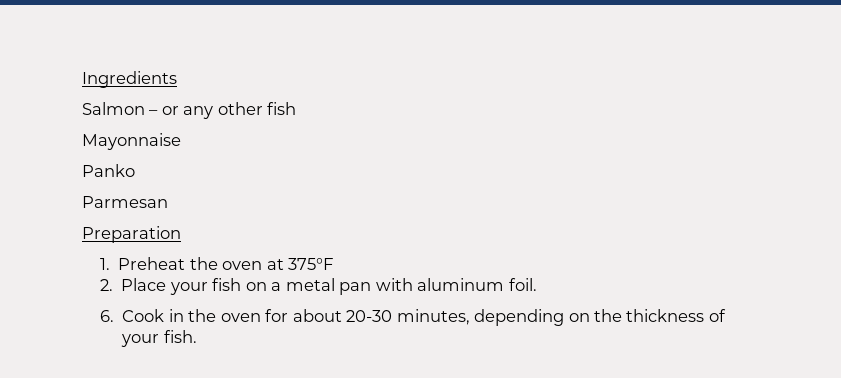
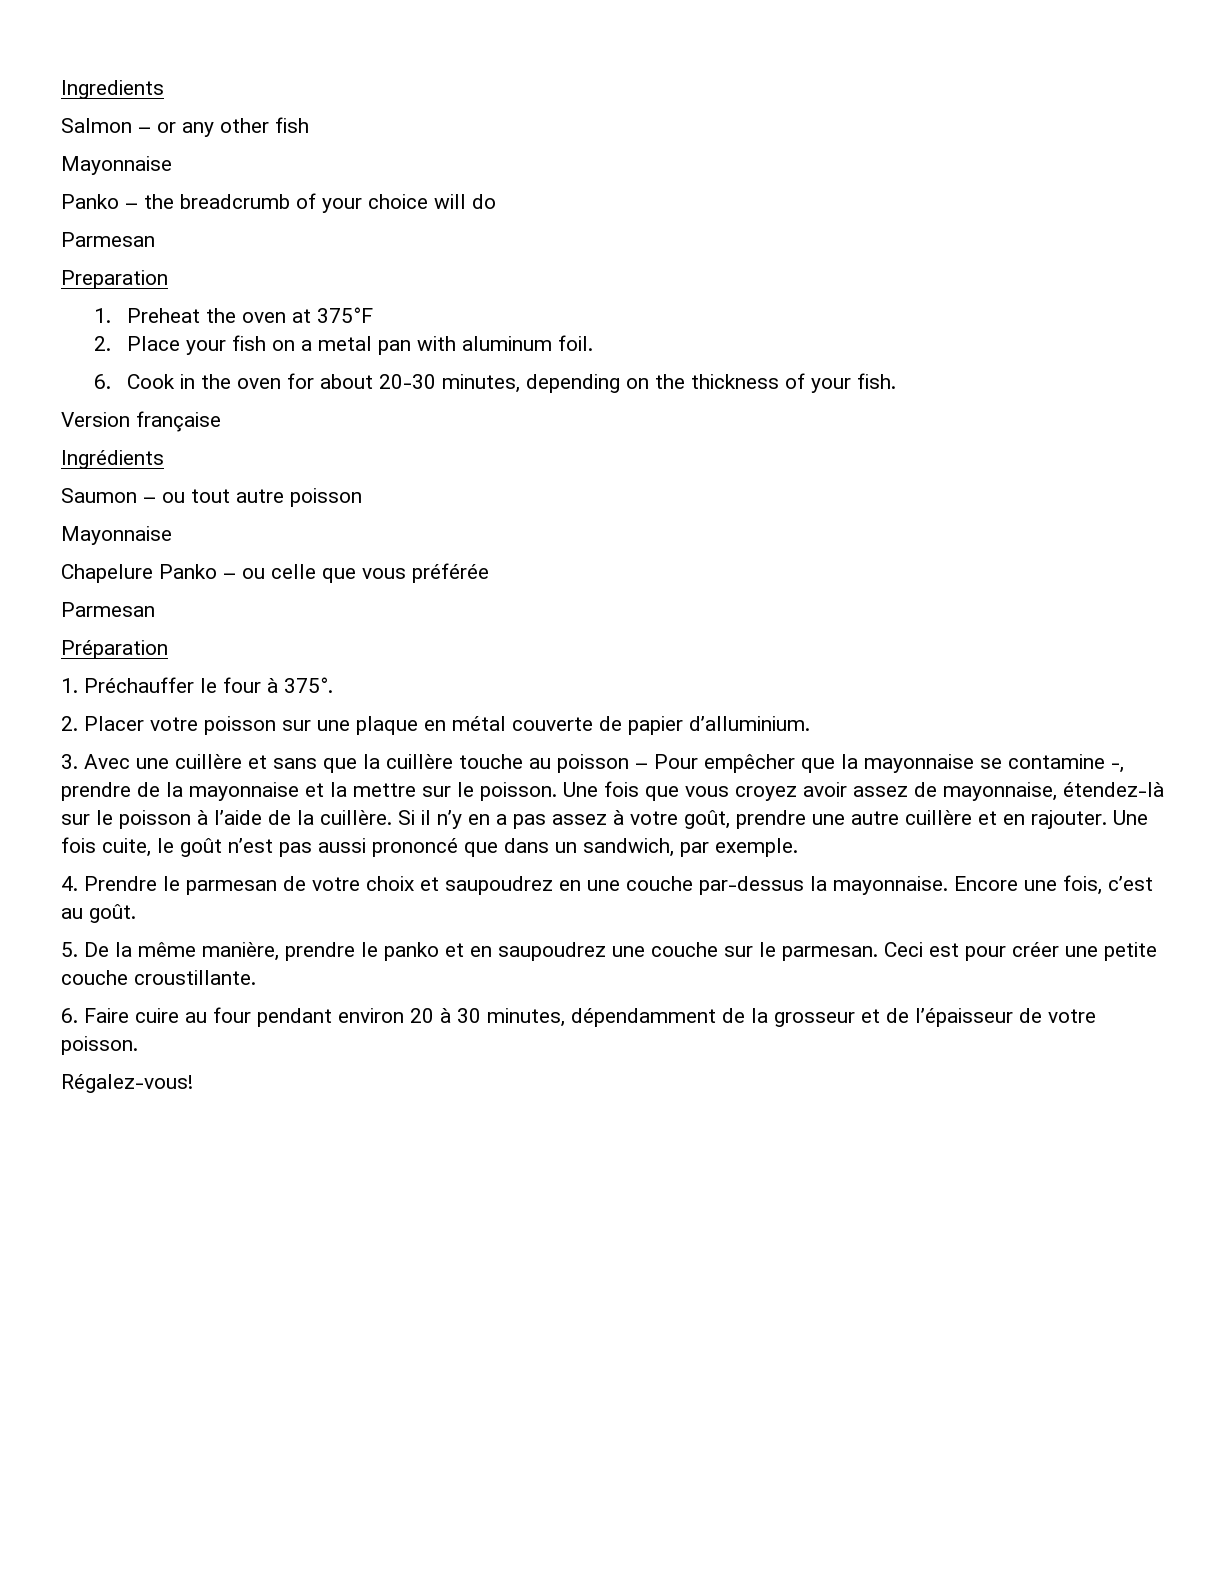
(135, 170) none -> [125,193,496,213] – the breadcrumb of your choice will do
(197, 336) none -> [61,411,221,432] [61,450,164,469] [61,488,362,507] [61,526,172,545] [61,563,489,583] [61,602,155,617] [61,640,168,659] [61,677,333,693] [61,716,810,735] [61,754,1124,773] [61,781,1164,801] [61,810,1148,829] [61,837,798,857] [61,875,1153,895] [61,904,136,923] [61,942,1157,961] [61,970,256,985] [61,1007,1096,1027] [61,1036,138,1055] [61,1074,193,1093] // Version française // Ingrédients // Saumon – ou tout autre poisson // Mayonnaise // Chapelure Panko – ou celle que vous préférée // Parmesan // Préparation // 1. Préchauffer le four à 375°. // 2. Placer votre poisson sur une plaque en métal couverte de papier d’alluminium. // 3. Avec une cuillère et sans que la cuillère touche au poisson – Pour empêcher que la mayonnaise se contamine -, prendre de la mayonnaise et la mettre sur le poisson. Une fois que vous croyez avoir assez de mayonnaise, étendez-là sur le poisson à l’aide de la cuillère. Si il n’y en a pas assez à votre goût, prendre une autre cuillère et en rajouter. Une fois cuite, le goût n’est pas aussi prononcé que dans un sandwich, par exemple. // 4. Prendre le parmesan de votre choix et saupoudrez en une couche par-dessus la mayonnaise. Encore une fois, c’est au goût. // 5. De la même manière, prendre le panko et en saupoudrez une couche sur le parmesan. Ceci est pour créer une petite couche croustillante. // 6. Faire cuire au four pendant environ 20 à 30 minutes, dépendamment de la grosseur et de l’épaisseur de votre poisson. // Régalez-vous!

